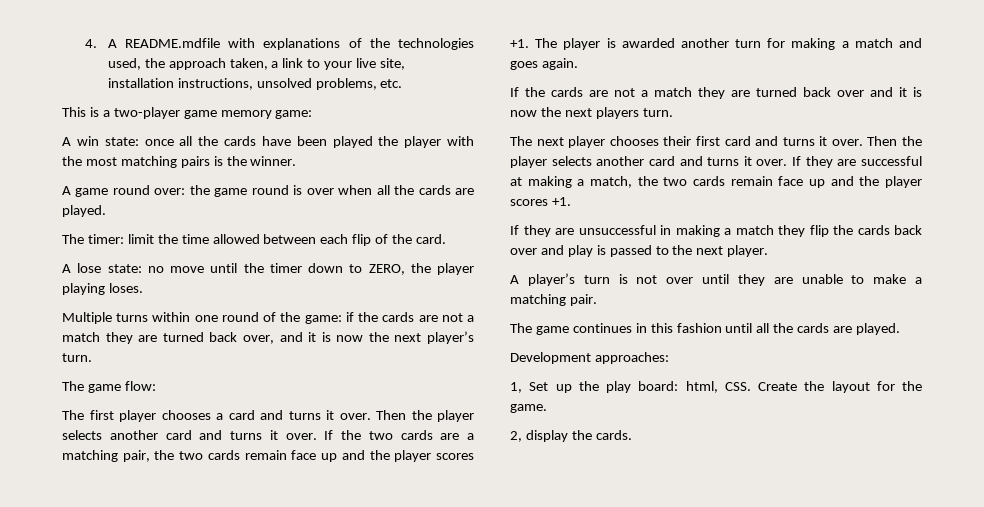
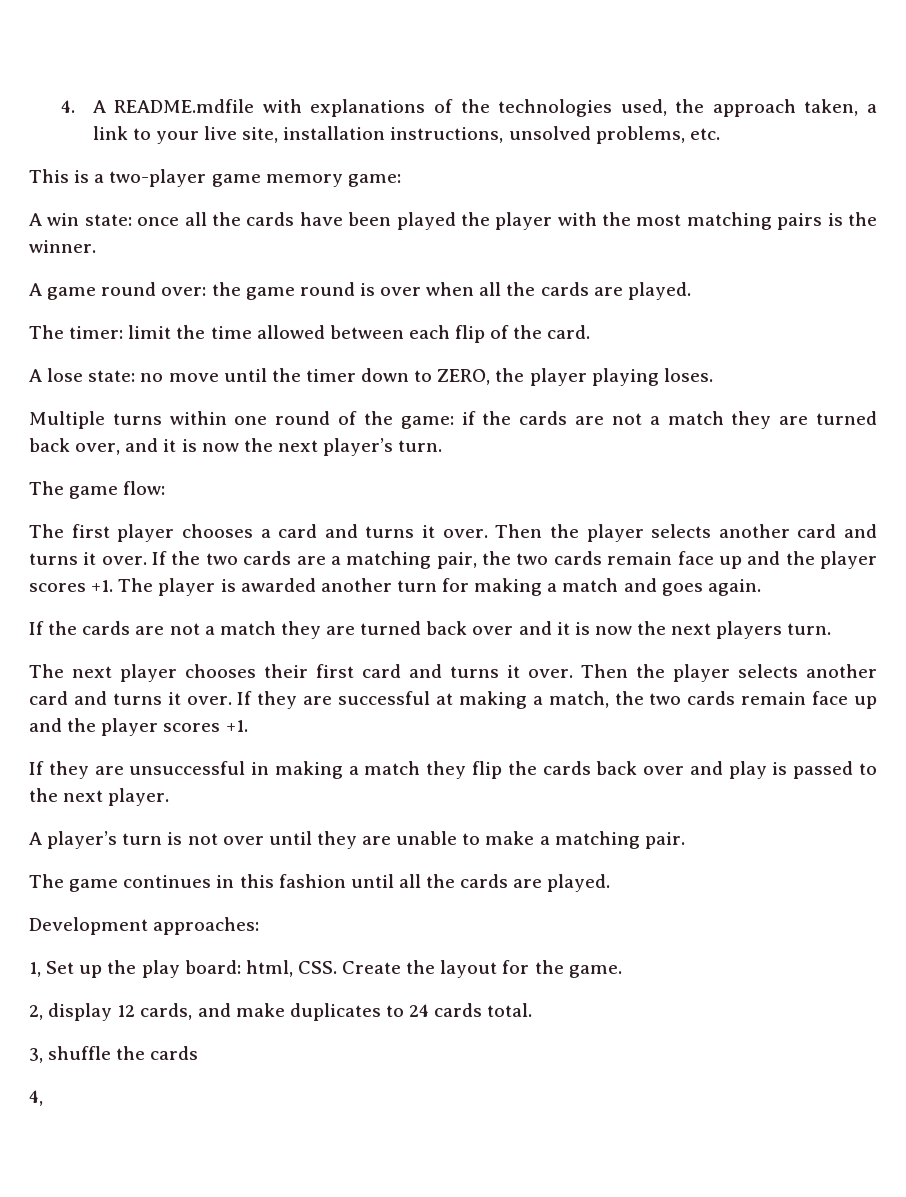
[571,430,632,440] the cards. -> [117,1003,533,1021] [29,1046,199,1063] [29,1090,43,1106] 12 cards, and make duplicates to 24 cards total. // 3, shuffle the cards // 4,

